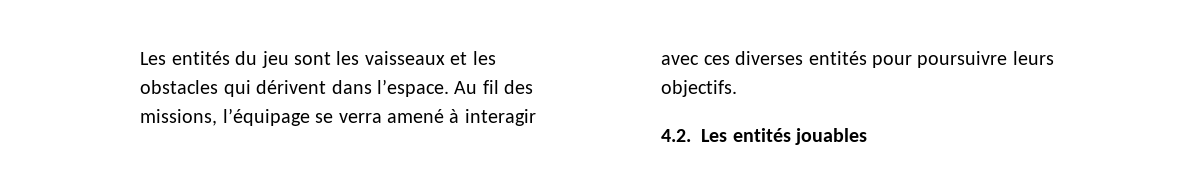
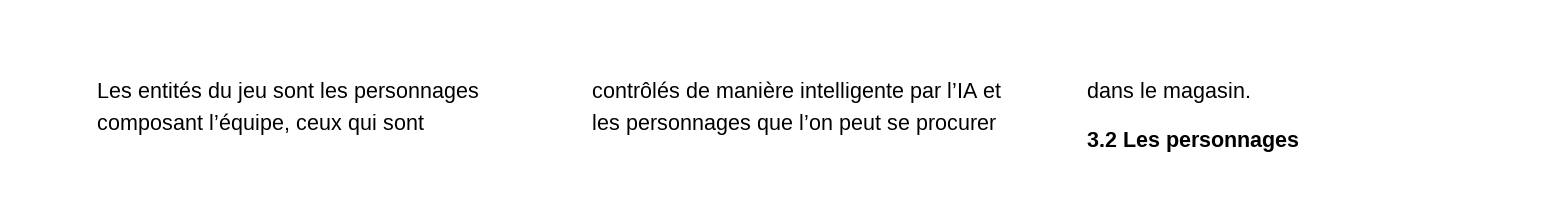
[364,51,496,65] [140,79,534,97] [140,108,536,126] [661,51,1054,68] [661,80,738,97] [661,128,868,145] vaisseaux et les obstacles qui dérivent dans l’espace. Au fil des missions, l’équipage se verra amené à interagir avec ces diverses entités pour poursuivre leurs objectifs. // 4.2. Les entités jouables -> [353,85,479,103] [96,113,424,135] [591,81,1001,103] [591,114,996,135] [1086,82,1251,103] [1086,132,1299,152] personnages composant l’équipe, ceux qui sont contrôlés de manière intelligente par l’IA et les personnages que l’on peut se procurer dans le magasin. // 3.2 Les personnages

